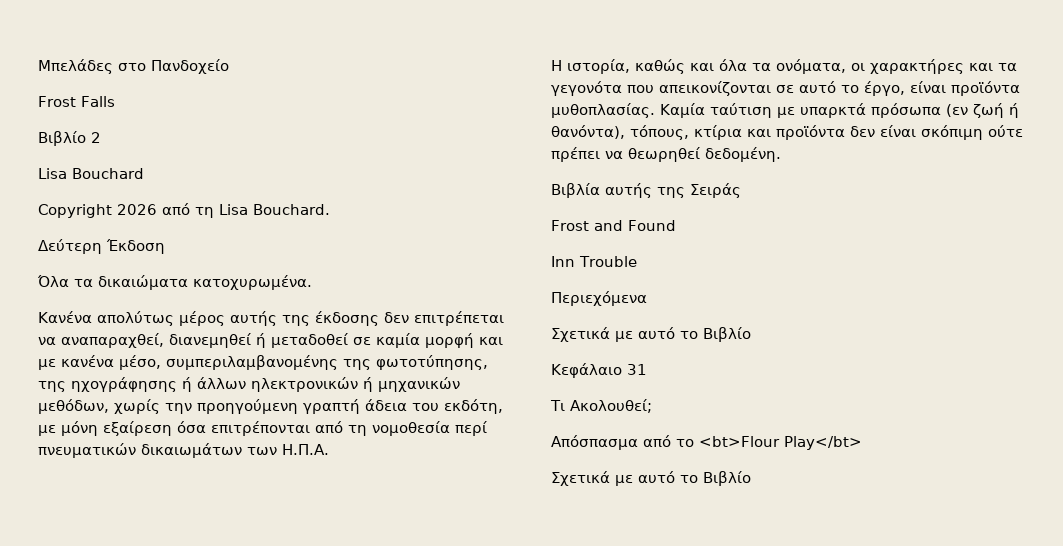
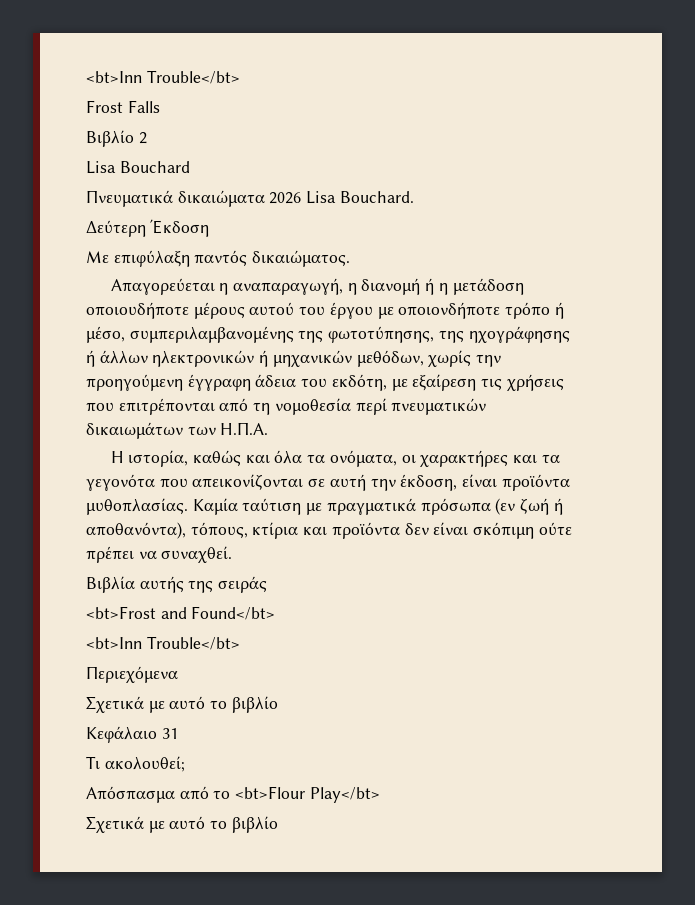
[38,59,229,74] Μπελάδες στο Πανδοχείο -> [86,70,240,84] <bt>Inn Trouble</bt>
[38,203,214,218] Copyright 2026 από τη -> [86,190,302,207] Πνευματικά δικαιώματα 2026
[37,275,312,290] [38,311,504,326] [38,333,503,348] [38,355,114,370] Όλα τα δικαιώματα κατοχυρωμένα. // Κανένα απολύτως μέρος αυτής της έκδοσης δεν επιτρέπεται να αναπαραχθεί, διανεμηθεί ή μεταδοθεί σε καμία μορφή και με κανένα -> [86,250,351,267] [110,278,524,295] [86,302,564,319] Με επιφύλαξη παντός δικαιώματος. // Απαγορεύεται η αναπαραγωγή, η διανομή ή η μετάδοση οποιουδήποτε μέρους αυτού του έργου με οποιονδήποτε τρόπο ή
[303,399,360,414] γραπτή -> [187,374,251,391] έγγραφη
[61,421,206,436] μόνη εξαίρεση όσα -> [412,374,564,391] [86,402,114,412] εξαίρεση τις χρήσεις που
[799,81,905,96] αυτό το έργο, -> [329,474,458,491] αυτή την έκδοση,
[800,103,866,118] υπαρκτά -> [326,498,416,515] πραγματικά
[551,125,625,139] θανόντα), -> [86,522,186,539] αποθανόντα),
[628,147,781,162] θεωρηθεί δεδομένη. -> [161,546,233,563] συναχθεί.
[690,183,741,198] [551,220,676,231] [551,256,637,267] Σειράς // Frost and Found // Inn Trouble -> [218,576,268,593] [86,606,276,620] [86,636,240,650] σειράς // <bt>Frost and Found</bt> // <bt>Inn Trouble</bt>
[703,327,751,342] Βιβλίο -> [231,696,278,713] βιβλίο
[570,399,652,413] Ακολουθεί; -> [104,756,185,772] ακολουθεί;
[703,471,751,486] Βιβλίο -> [231,816,278,833] βιβλίο

